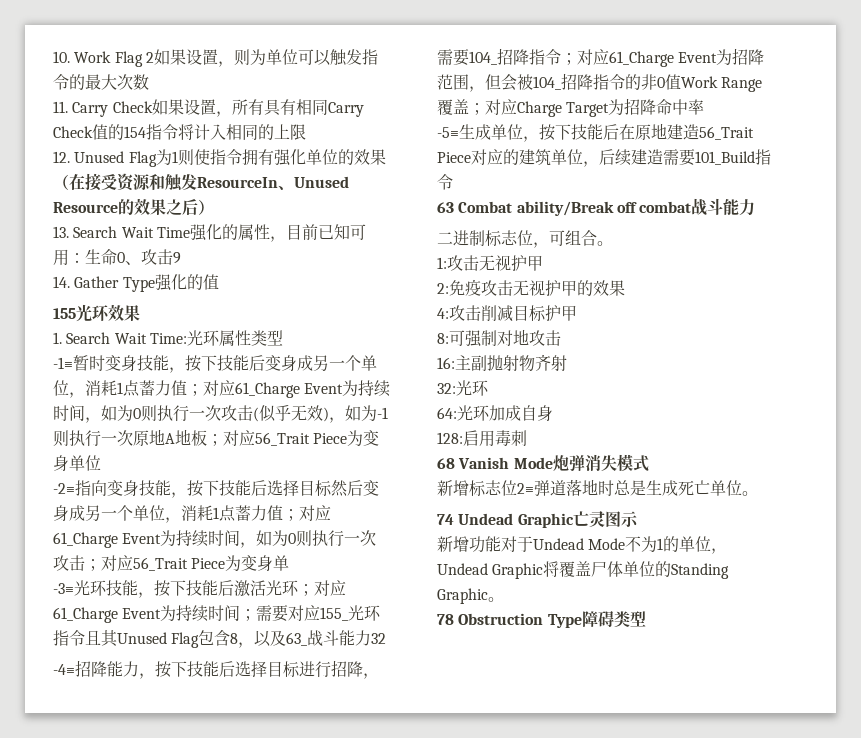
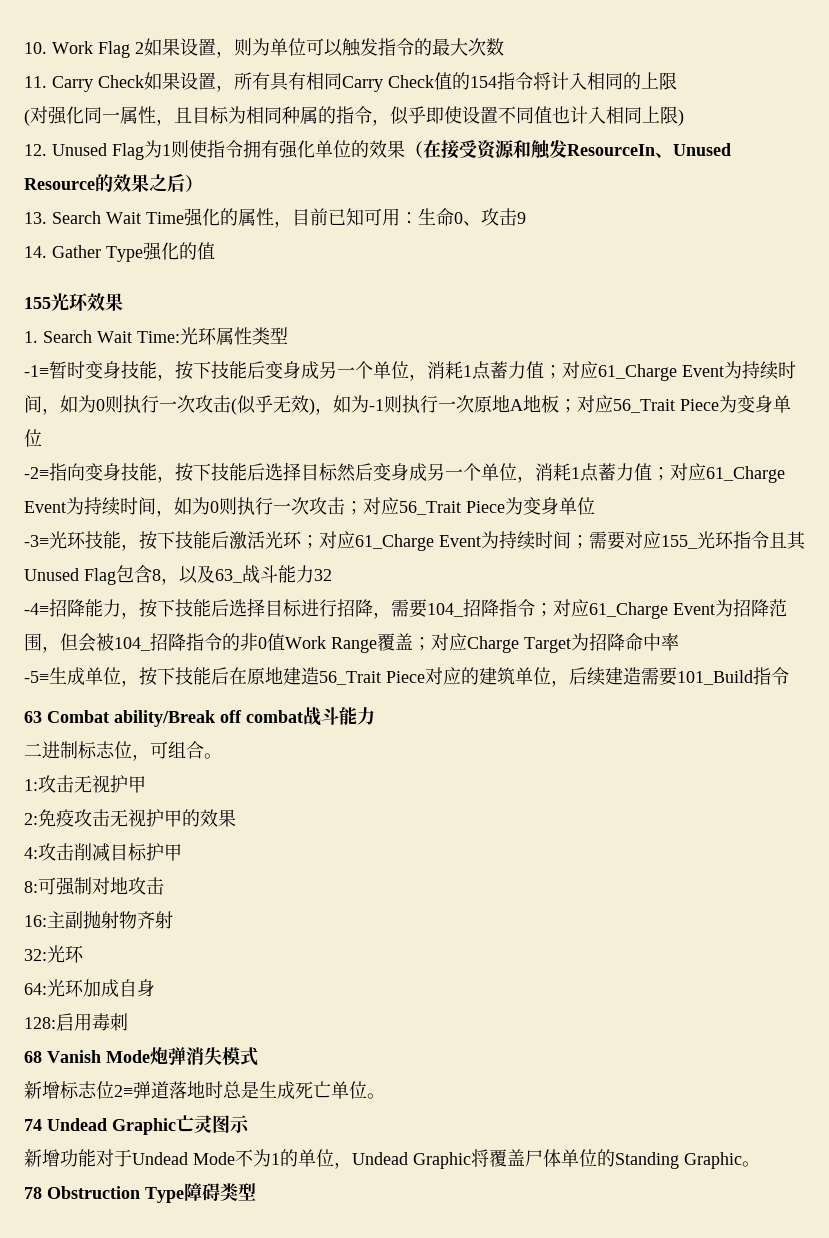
(306, 132) none -> [24,106,684,126] // (对强化同一属性，且目标为相同种属的指令，似乎即使设置不同值也计入相同上限)
(290, 563) none -> [577,497,595,515] 位

